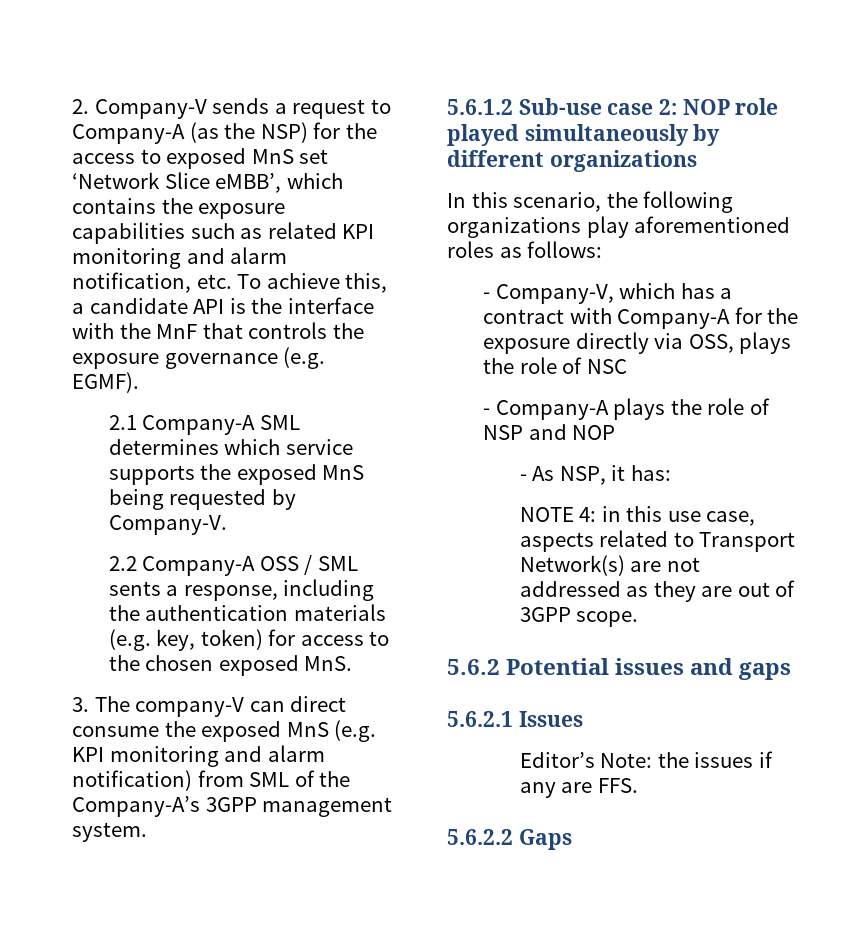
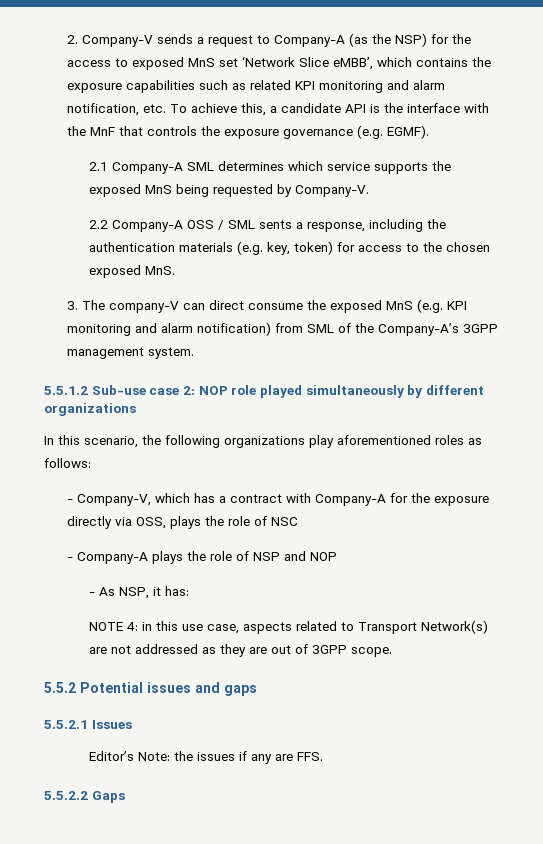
[447,99,513,115] 5.6.1.2 -> [44,386,88,395] 5.5.1.2
[447,659,500,675] 5.6.2 -> [44,682,76,693] 5.5.2
[447,711,513,727] 5.6.2.1 -> [44,720,88,729] 5.5.2.1
[447,829,513,845] 5.6.2.2 -> [44,791,88,800] 5.5.2.2

